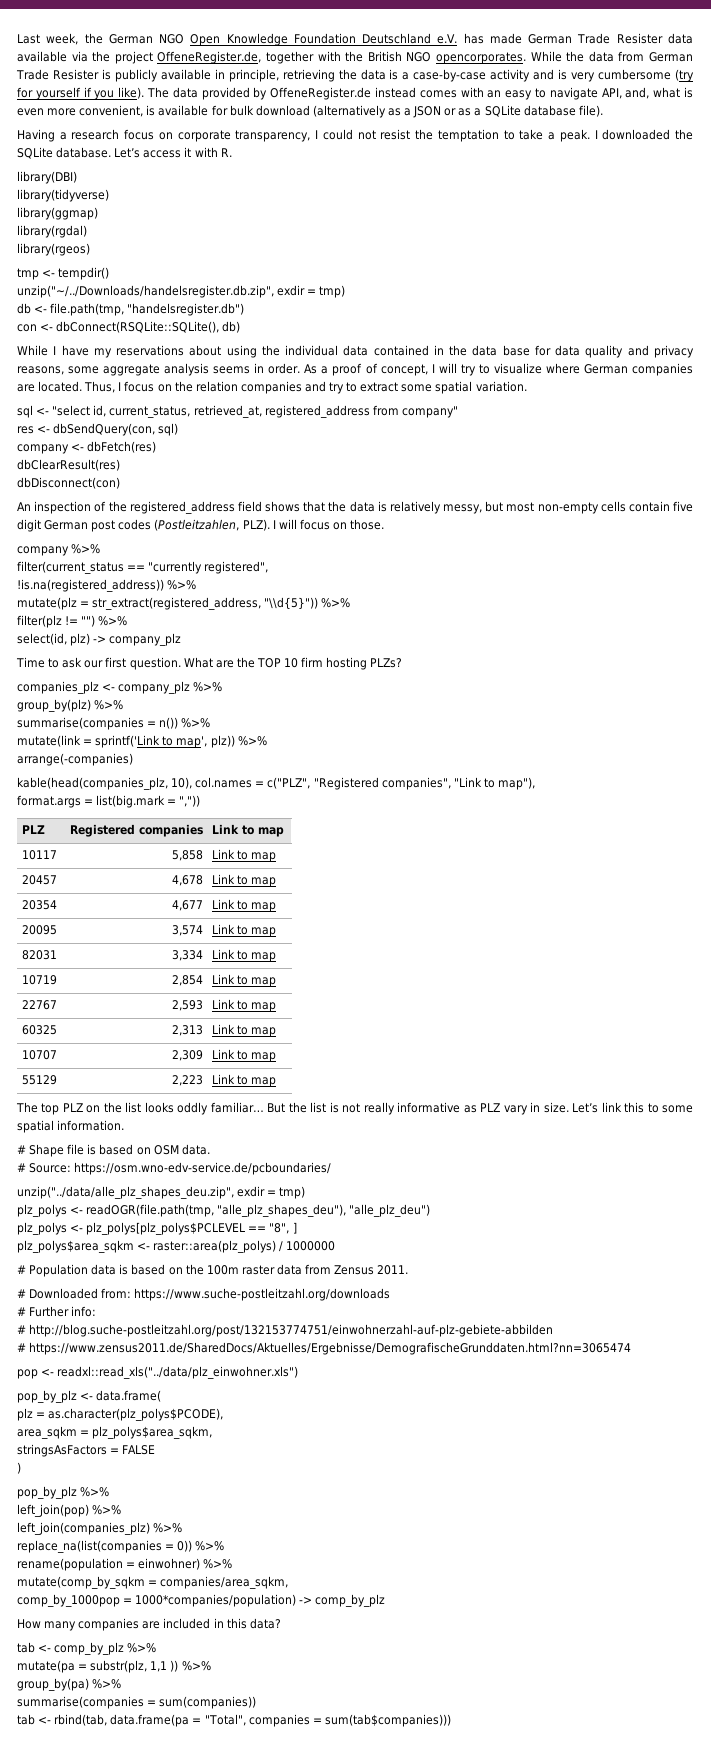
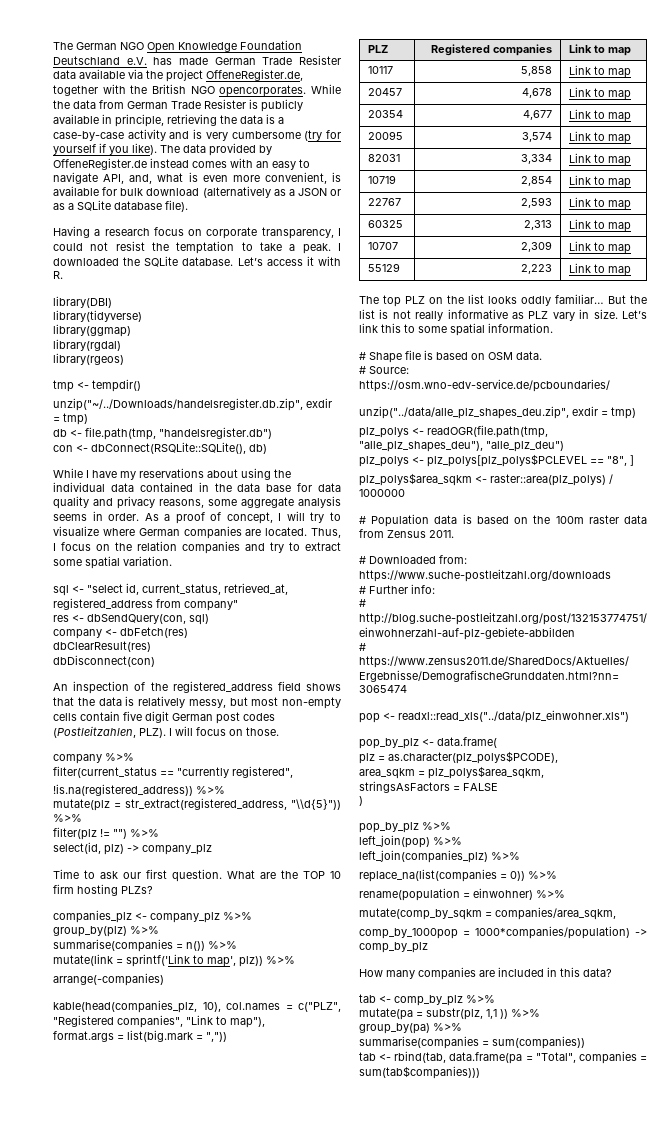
[17,33,103,45] Last week, the -> [53,42,73,50] The

